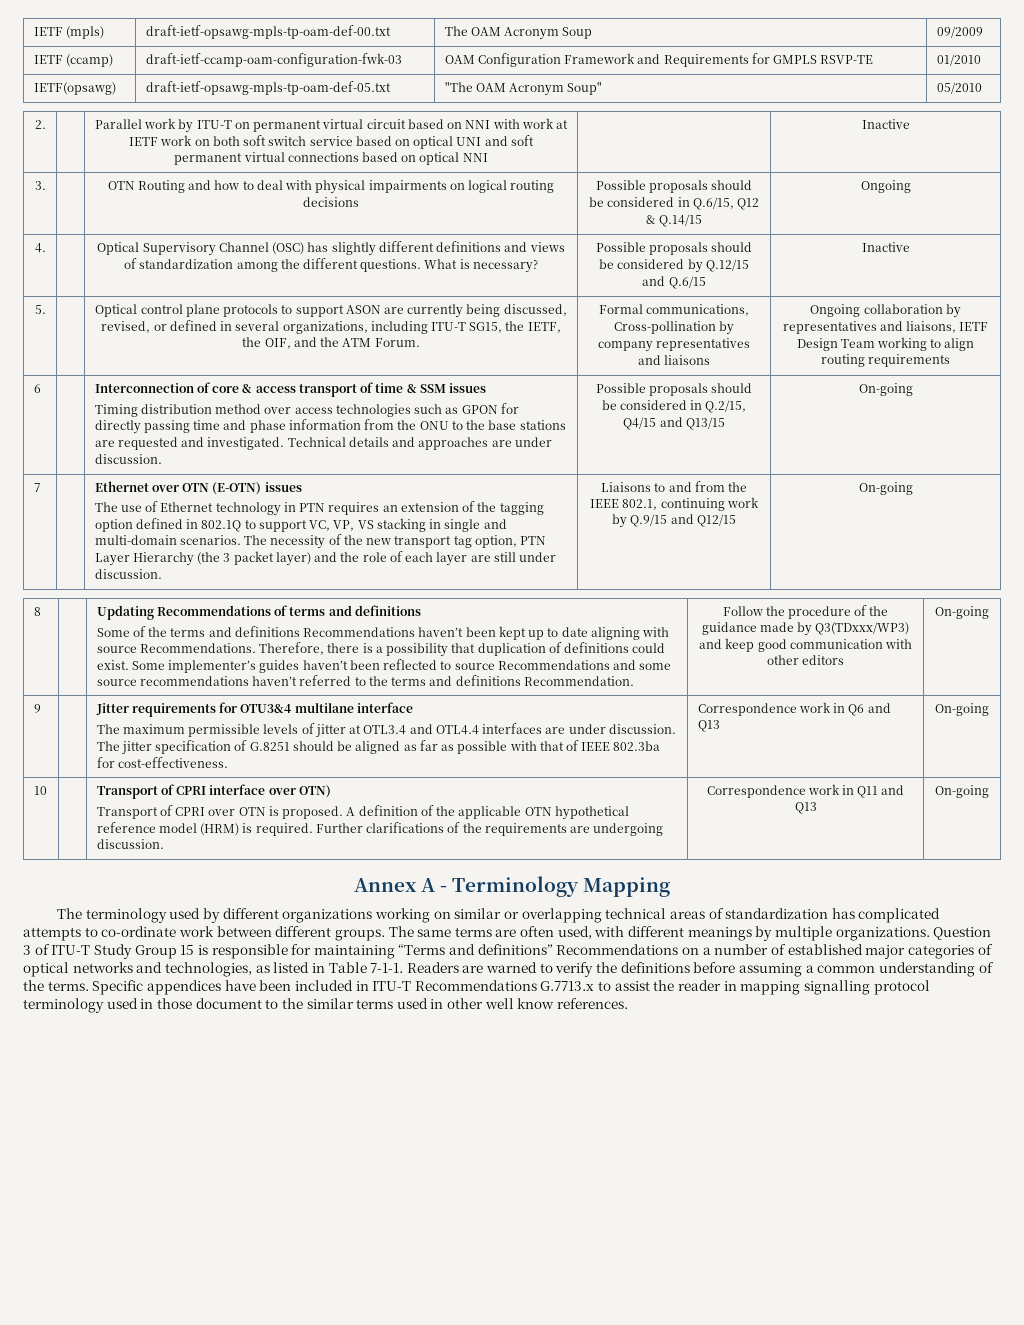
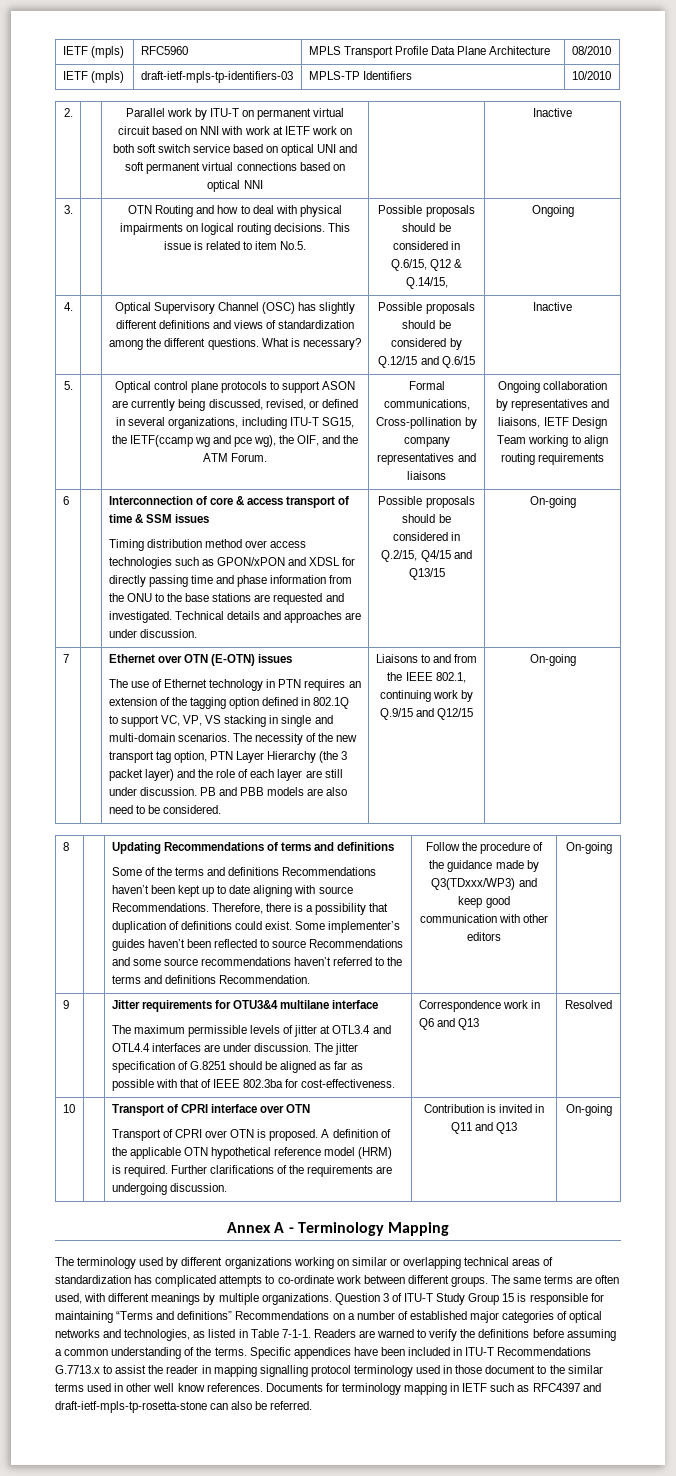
[33,26,104,39] [145,25,391,39] [444,26,593,40] [936,26,983,38] [33,54,113,67] [145,53,402,67] [444,53,874,67] [936,54,981,66] [33,82,116,95] [145,81,391,95] [444,82,603,96] [936,82,982,94] IETF (mpls) | draft-ietf-opsawg-mpls-tp-oam-def-00.txt | The OAM Acronym Soup | 09/2009 // IETF (ccamp) | draft-ietf-ccamp-oam-configuration-fwk-03 | OAM Configuration Framework and Requirements for GMPLS RSVP-TE | 01/2010 // IETF(opsawg) | draft-ietf-opsawg-mpls-tp-oam-def-05.txt | "The OAM Acronym Soup" | 05/2010 -> [62,46,124,58] [140,46,188,55] [308,46,551,58] [571,46,611,55] [62,71,124,83] [140,71,293,83] [308,71,412,80] [571,71,611,80] IETF (mpls) | RFC5960 | MPLS Transport Profile Data Plane Architecture | 08/2010 // IETF (mpls) | draft-ietf-mpls-tp-identifiers-03 | MPLS-TP Identifiers | 10/2010
[303,197,359,207] decisions -> [274,223,351,232] [163,241,307,250] decisions. This issue is related to item No.5.
[658,214,702,227] Q.14/15 -> [405,277,448,289] Q.14/15,
[527,322,561,333] IETF, -> [129,435,277,447] IETF(ccamp wg and pce wg),
[461,405,498,414] GPON -> [216,557,341,566] GPON/xPON and XDSL
(162, 574) none -> [199,787,348,796] [108,805,221,814] PB and PBB models are also need to be considered.
[935,703,989,716] On-going -> [565,1000,612,1009] Resolved
[298,785,331,798] OTN) -> [286,1104,311,1113] OTN
[706,784,840,798] Correspondence work -> [423,1104,533,1113] Contribution is invited
(629, 1003) none -> [265,1383,601,1395] [55,1401,313,1413] Documents for terminology mapping in IETF such as RFC4397 and draft-ietf-mpls-tp-rosetta-stone can also be referred.

